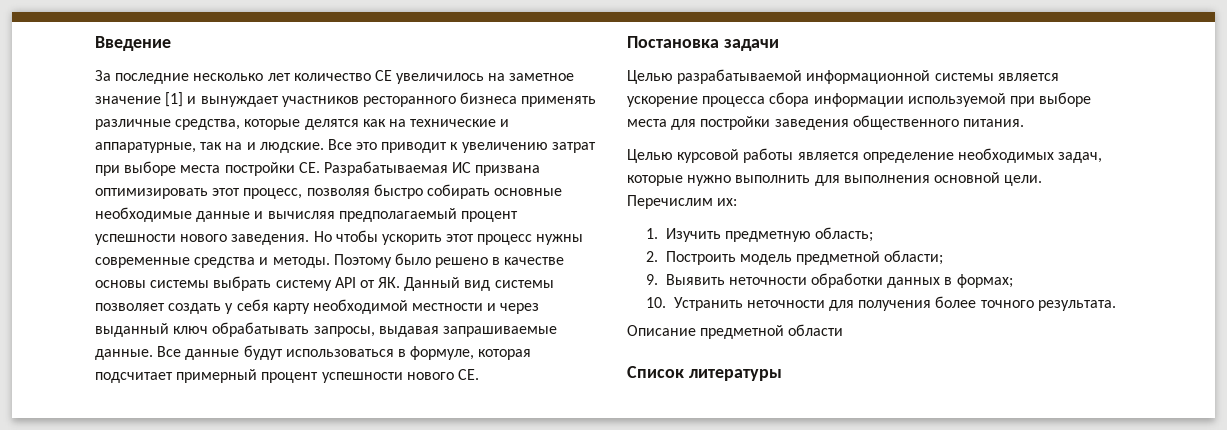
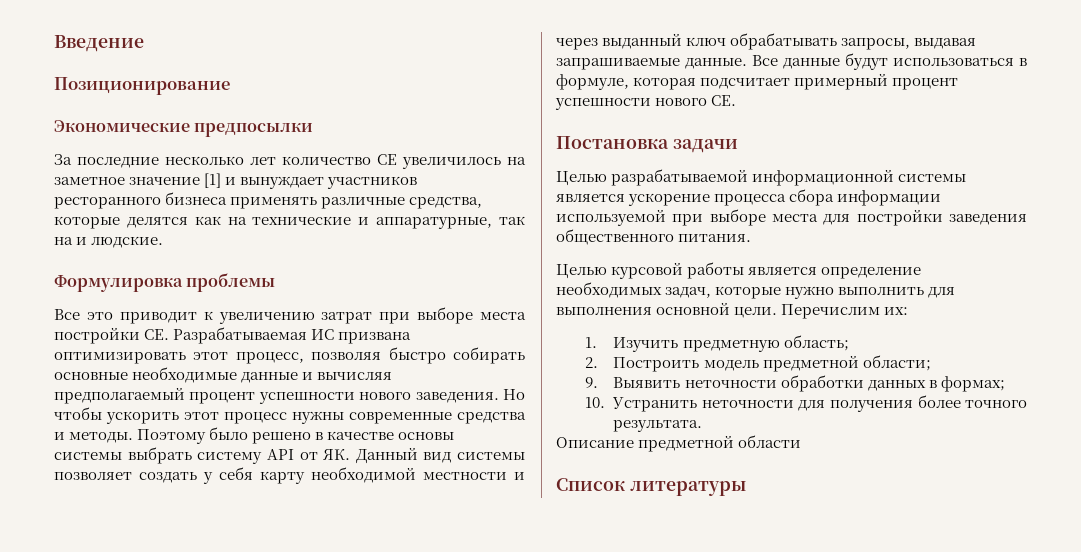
(171, 43) none -> [54,77,230,95] [54,120,314,137] // Позиционирование // Экономические предпосылки
(324, 147) none -> [54,273,276,292] // Формулировка проблемы //

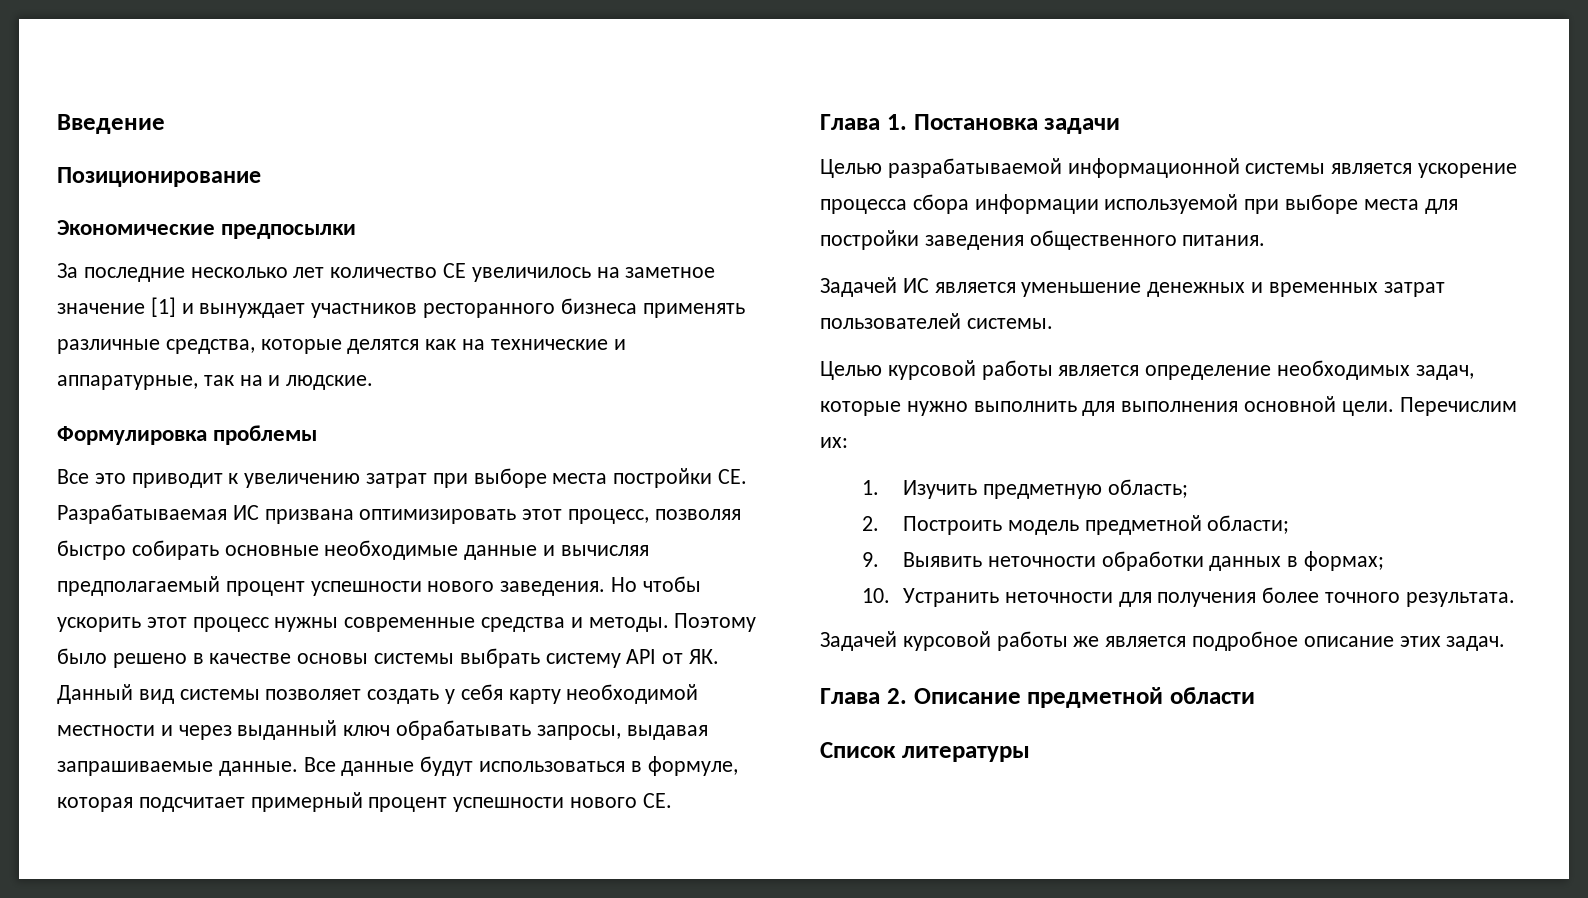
(737, 100) none -> [820,114,907,130] Глава 1.
(752, 238) none -> [820,277,1445,297] [820,313,1053,329] // Задачей ИС является уменьшение денежных и временных затрат пользователей системы.
(703, 426) none -> [820,631,1506,651] [820,688,907,704] Задачей курсовой работы же является подробное описание этих задач. // Глава 2.

